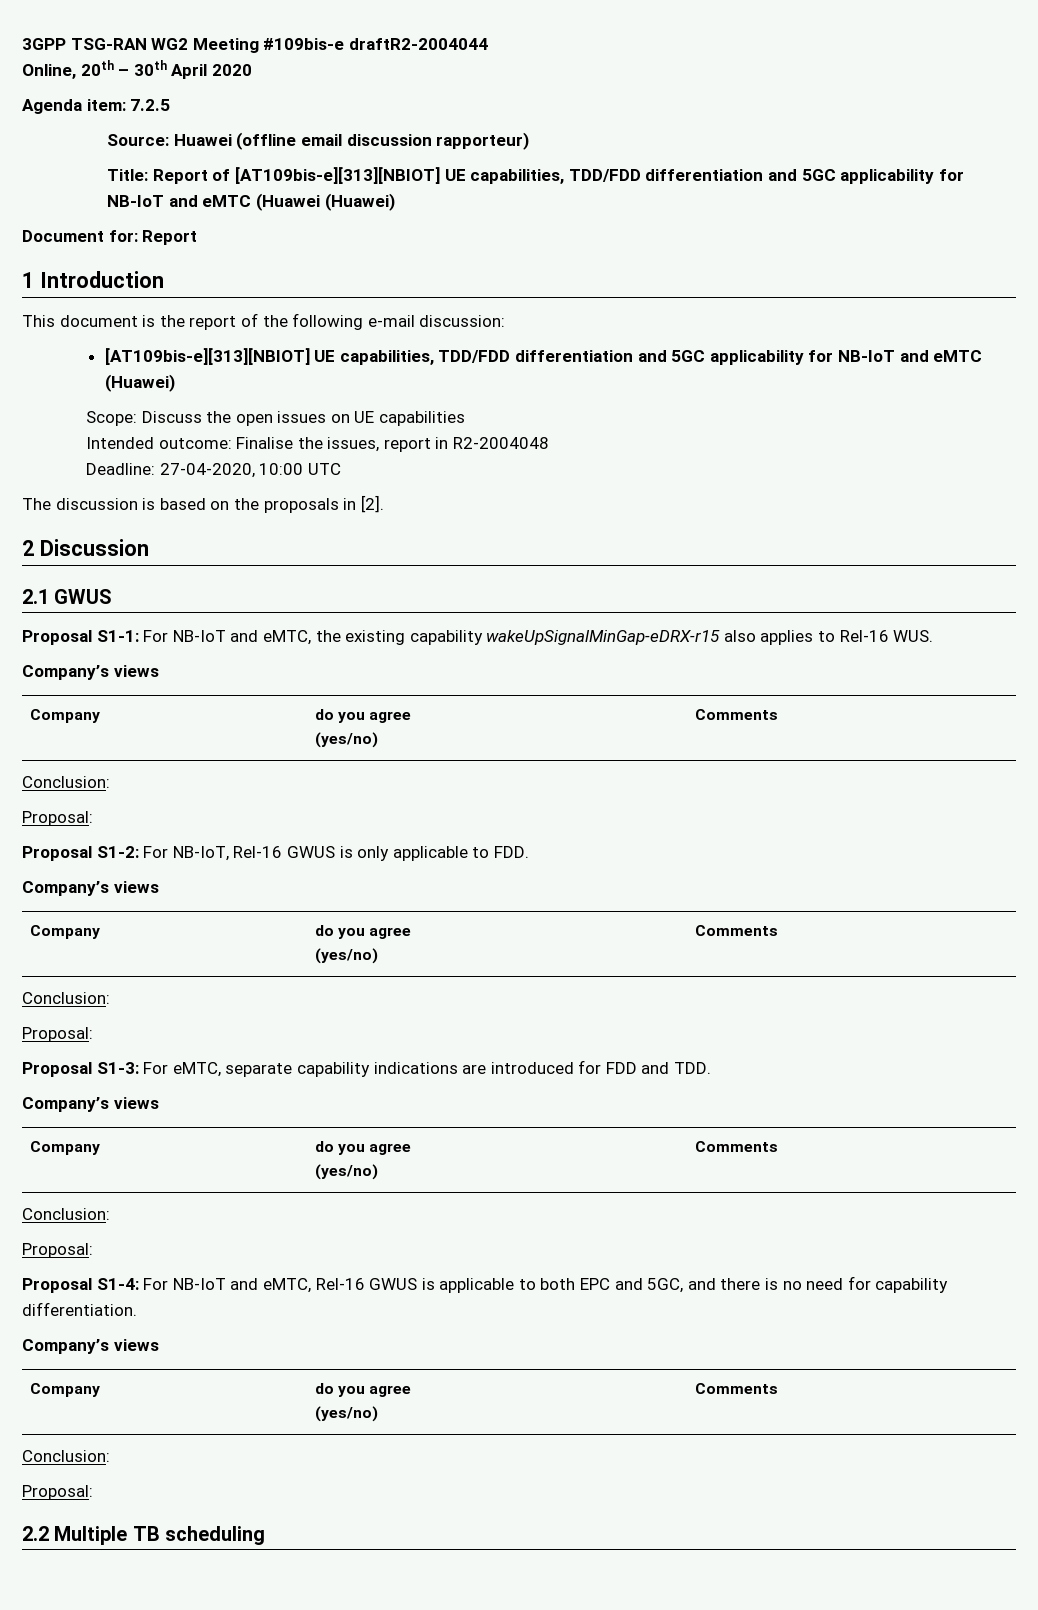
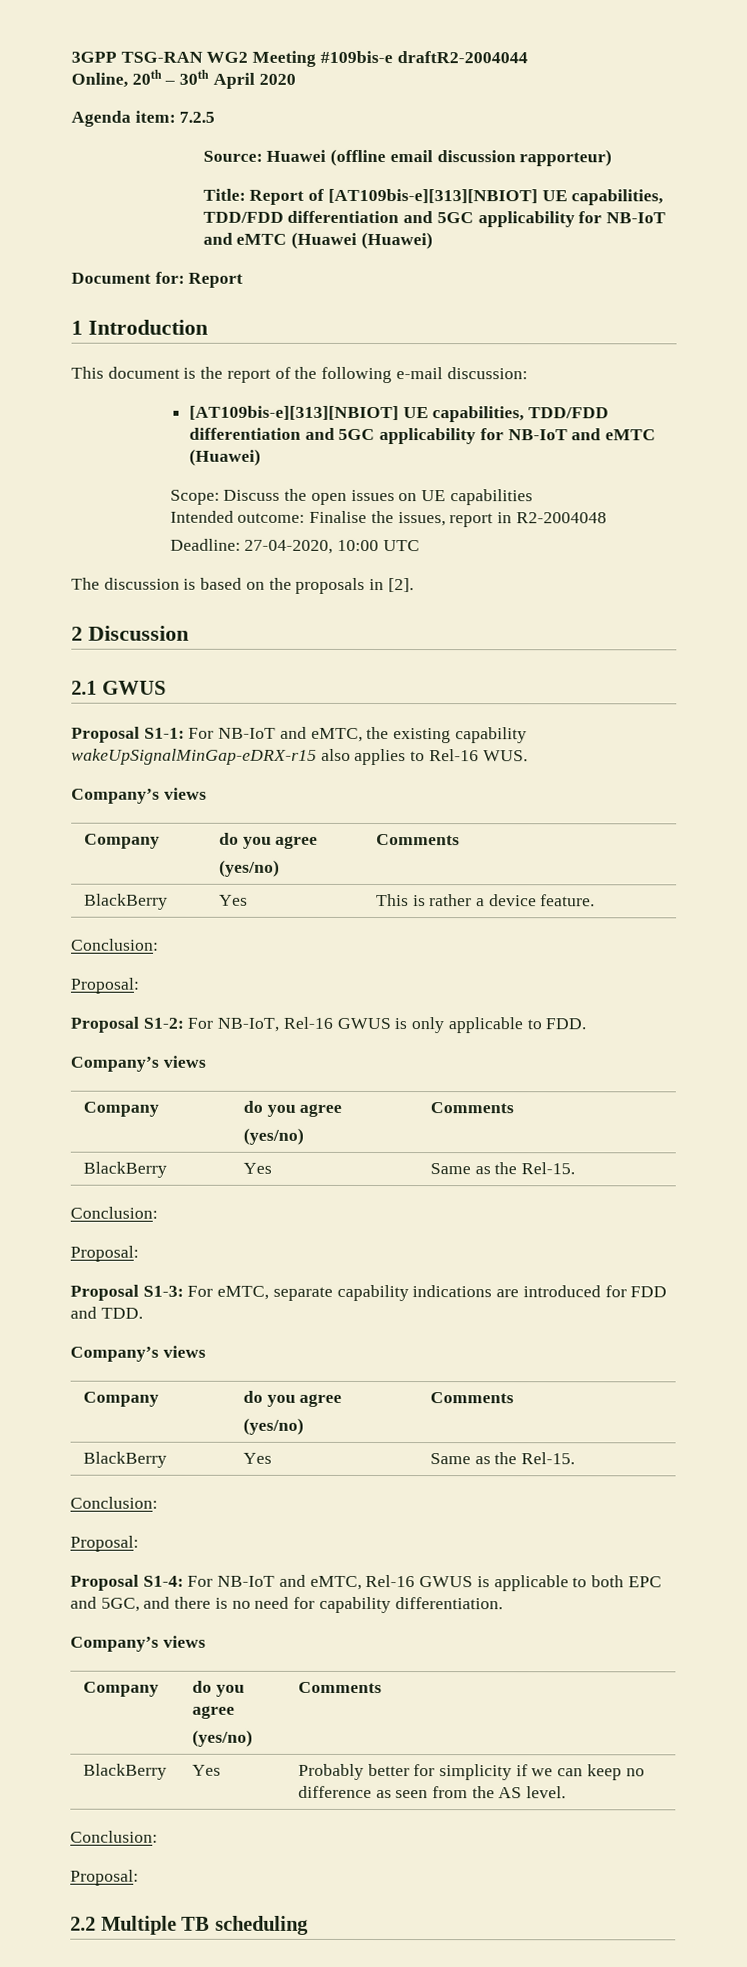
(778, 714) none -> [83,893,168,910] [218,894,248,906] [375,894,596,907] // BlackBerry | Yes | This is rather a device feature.
(778, 930) none -> [82,1161,167,1178] [242,1162,272,1174] [429,1162,575,1175] // BlackBerry | Yes | Same as the Rel-15.
(778, 1146) none -> [82,1451,167,1468] [242,1452,272,1464] [429,1452,575,1465] // BlackBerry | Yes | Same as the Rel-15.
(778, 1388) none -> [82,1763,167,1780] [191,1764,221,1776] [297,1763,645,1781] [297,1785,567,1799] // BlackBerry | Yes | Probably better for simplicity if we can keep no difference as seen from the AS level.

